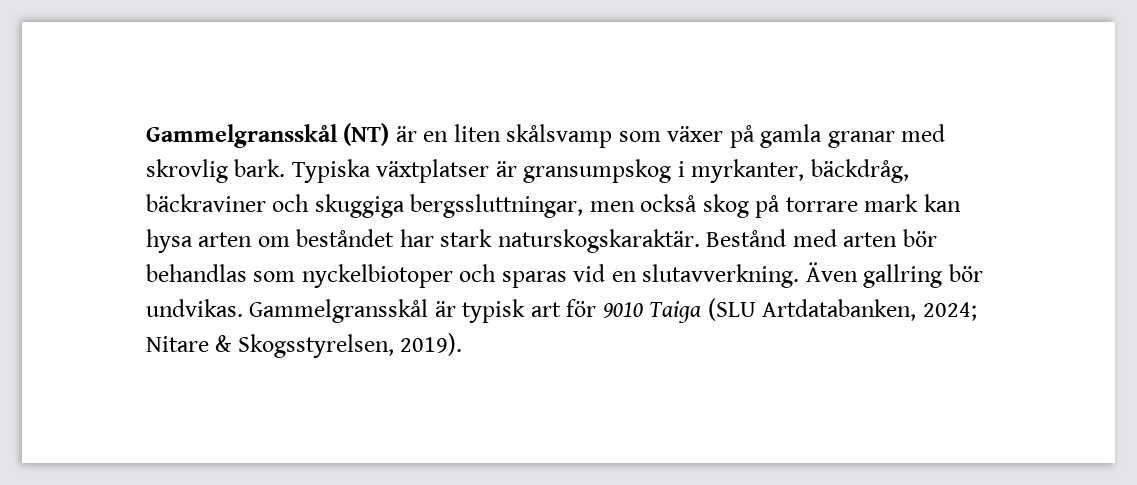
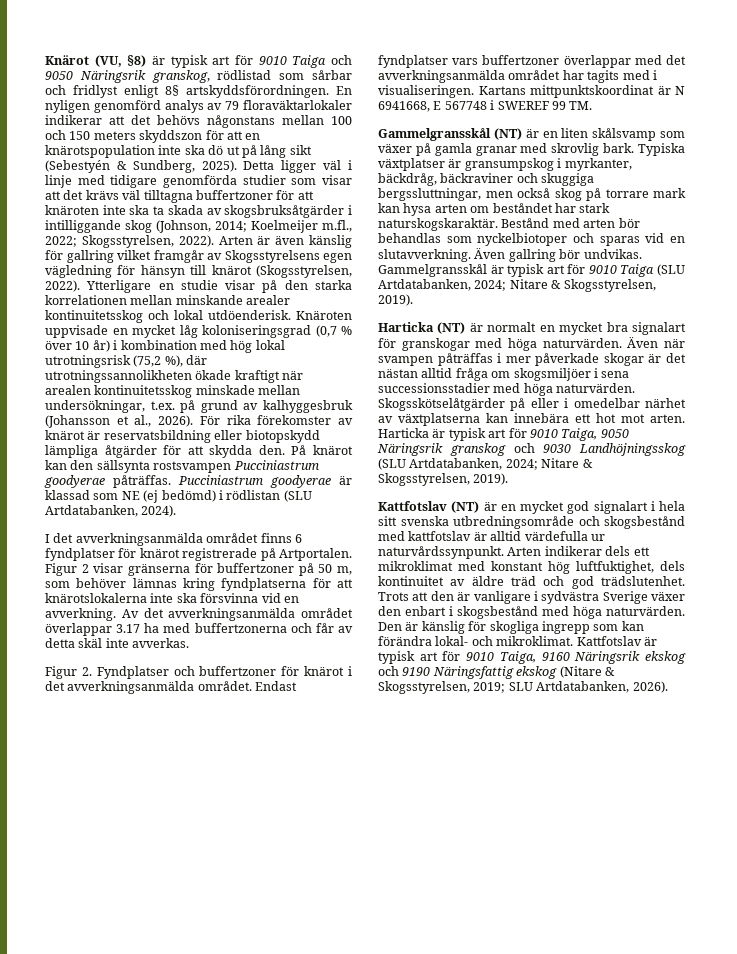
(146, 136) none -> [45,55,352,68] [45,70,353,83] [45,85,352,98] [45,100,352,113] [45,115,352,128] [45,130,261,143] [45,145,312,158] [45,160,352,173] [45,175,352,188] [45,190,314,203] [45,205,352,218] [45,220,352,233] [45,235,353,248] [45,250,352,263] [45,265,352,278] [45,280,352,293] [45,295,291,305] [45,310,352,323] [45,325,352,338] [45,340,285,353] [45,355,208,368] [45,370,304,383] [45,385,301,398] [45,400,353,413] [45,415,353,428] [45,430,320,443] [45,445,353,458] [45,460,319,473] [44,475,352,488] [45,490,312,503] [45,505,177,517] [45,533,302,546] [45,548,352,561] [45,563,352,576] [45,578,353,591] [45,593,299,603] [45,608,353,621] [45,623,353,636] [45,638,190,648] [45,666,352,679] [45,681,298,694] [378,55,686,68] [378,70,657,83] [378,85,685,98] [378,100,593,112] Knärot (VU, §8) är typisk art för 9010 Taiga och 9050 Näringsrik granskog, rödlistad som sårbar och fridlyst enligt 8§ artskyddsförordningen. En nyligen genomförd analys av 79 floraväktarlokaler indikerar att det behövs någonstans mellan 100 och 150 meters skyddszon för att en knärotspopulation inte ska dö ut på lång sikt (Sebestyén & Sundberg, 2025). Detta ligger väl i linje med tidigare genomförda studier som visar att det krävs väl tilltagna buffertzoner för att knäroten inte ska ta skada av skogsbruksåtgärder i intilliggande skog (Johnson, 2014; Koelmeijer m.fl., 2022; Skogsstyrelsen, 2022). Arten är även känslig för gallring vilket framgår av Skogsstyrelsens egen vägledning för hänsyn till knärot (Skogsstyrelsen, 2022). Ytterligare en studie visar på den starka korrelationen mellan minskande arealer kontinuitetsskog och lokal utdöenderisk. Knäroten uppvisade en mycket låg koloniseringsgrad (0,7 % över 10 år) i kombination med hög lokal utrotningsrisk (75,2 %), där utrotningssannolikheten ökade kraftigt när arealen kontinuitetsskog minskade mellan undersökningar, t.ex. på grund av kalhyggesbruk (Johansson et al., 2026). För rika förekomster av knärot är reservatsbildning eller biotopskydd lämpliga åtgärder för att skydda den. På knärot kan den sällsynta rostsvampen Pucciniastrum goodyerae påträffas. Pucciniastrum goodyerae är klassad som NE (ej bedömd) i rödlistan (SLU Artdatabanken, 2024). // I det avverkningsanmälda området finns 6 fyndplatser för knärot registrerade på Artportalen. Figur 2 visar gränserna för buffertzoner på 50 m, som behöver lämnas kring fyndplatserna för att knärotslokalerna inte ska försvinna vid en avverkning. Av det avverkningsanmälda området överlappar 3.17 ha med buffertzonerna och får av detta skäl inte avverkas. // Figur 2. Fyndplatser och buffertzoner för knärot i det avverkningsanmälda området. Endast fyndplatser vars buffertzoner överlappar med det avverkningsanmälda området har tagits med i visualiseringen. Kartans mittpunktskoordinat är N 6941668, E 567748 i SWEREF 99 TM. //
(463, 344) none -> [378,322,686,335] [378,337,685,351] [378,353,686,366] [378,368,630,381] [378,383,636,396] [378,398,686,411] [378,413,685,426] [378,428,629,441] [377,443,686,456] [378,458,593,470] [378,473,509,486] [378,501,685,514] [378,516,685,529] [378,531,605,541] [378,546,650,559] [378,561,685,574] [378,576,685,589] [378,591,685,604] [378,606,685,619] [378,621,644,634] [378,636,657,646] [378,651,686,664] [378,666,615,679] [378,681,668,694] // Harticka (NT) är normalt en mycket bra signalart för granskogar med höga naturvärden. Även när svampen påträffas i mer påverkade skogar är det nästan alltid fråga om skogsmiljöer i sena successionsstadier med höga naturvärden. Skogsskötselåtgärder på eller i omedelbar närhet av växtplatserna kan innebära ett hot mot arten. Harticka är typisk art för 9010 Taiga, 9050 Näringsrik granskog och 9030 Landhöjningsskog (SLU Artdatabanken, 2024; Nitare & Skogsstyrelsen, 2019). // Kattfotslav (NT) är en mycket god signalart i hela sitt svenska utbredningsområde och skogsbestånd med kattfotslav är alltid värdefulla ur naturvårdssynpunkt. Arten indikerar dels ett mikroklimat med konstant hög luftfuktighet, dels kontinuitet av äldre träd och god trädslutenhet. Trots att den är vanligare i sydvästra Sverige växer den enbart i skogsbestånd med höga naturvärden. Den är känslig för skogliga ingrepp som kan förändra lokal- och mikroklimat. Kattfotslav är typisk art för 9010 Taiga, 9160 Näringsrik ekskog och 9190 Näringsfattig ekskog (Nitare & Skogsstyrelsen, 2019; SLU Artdatabanken, 2026).

